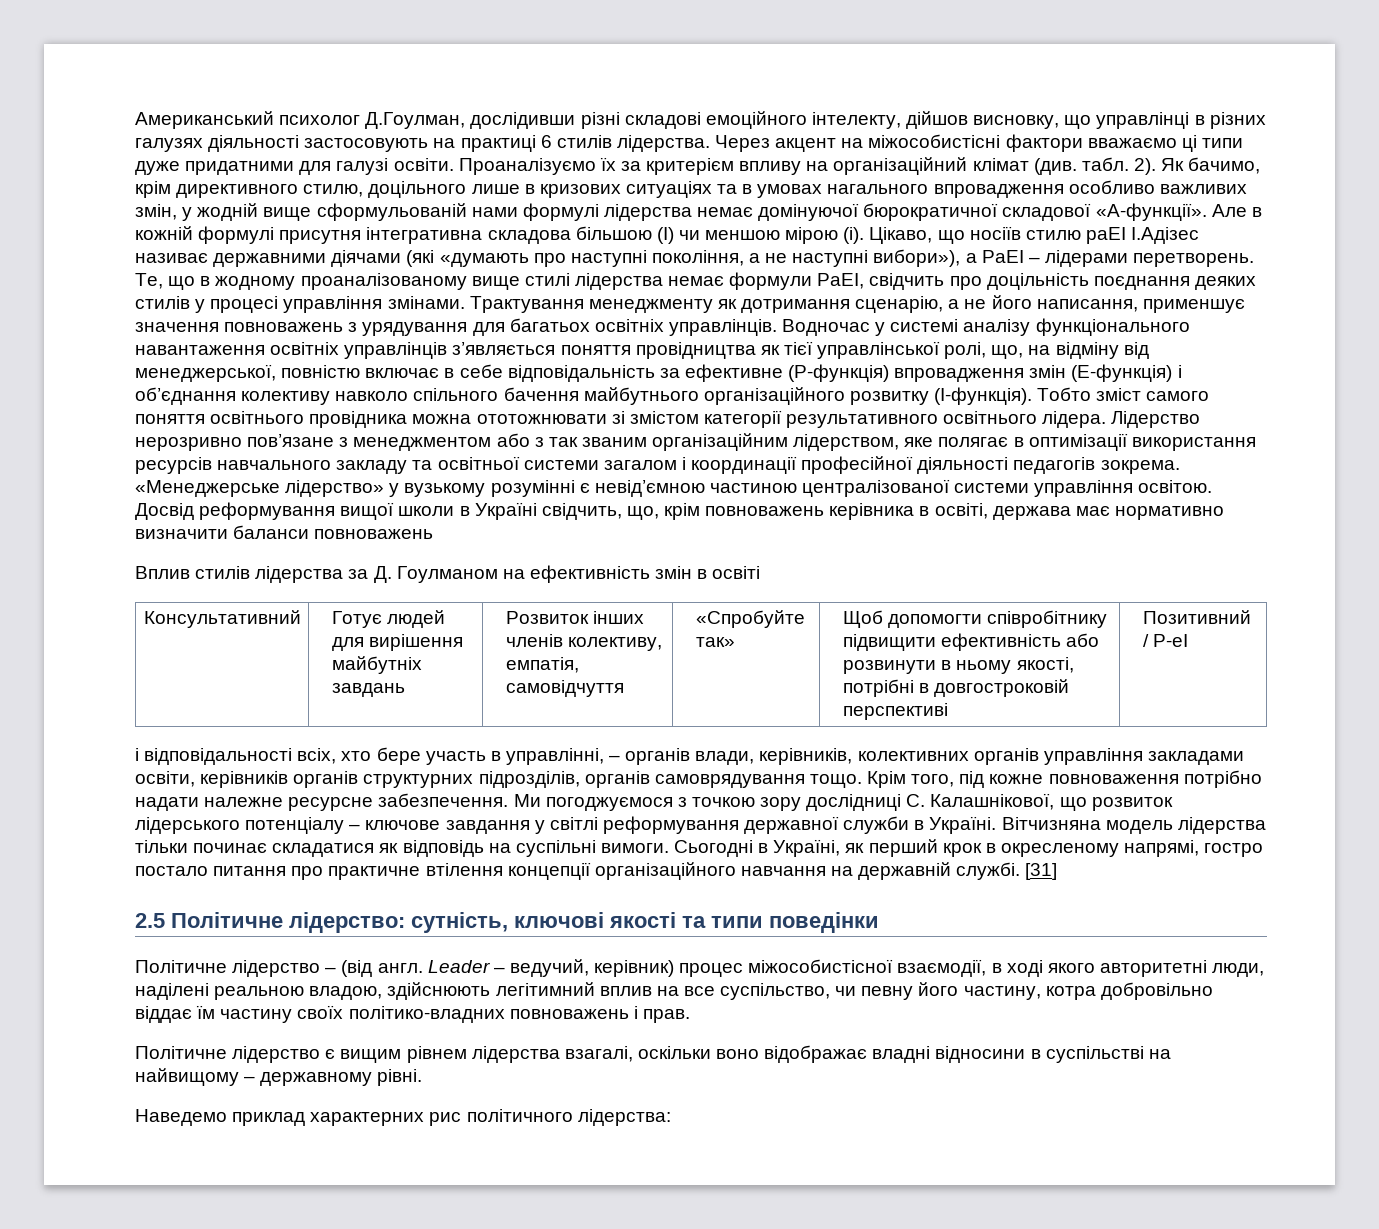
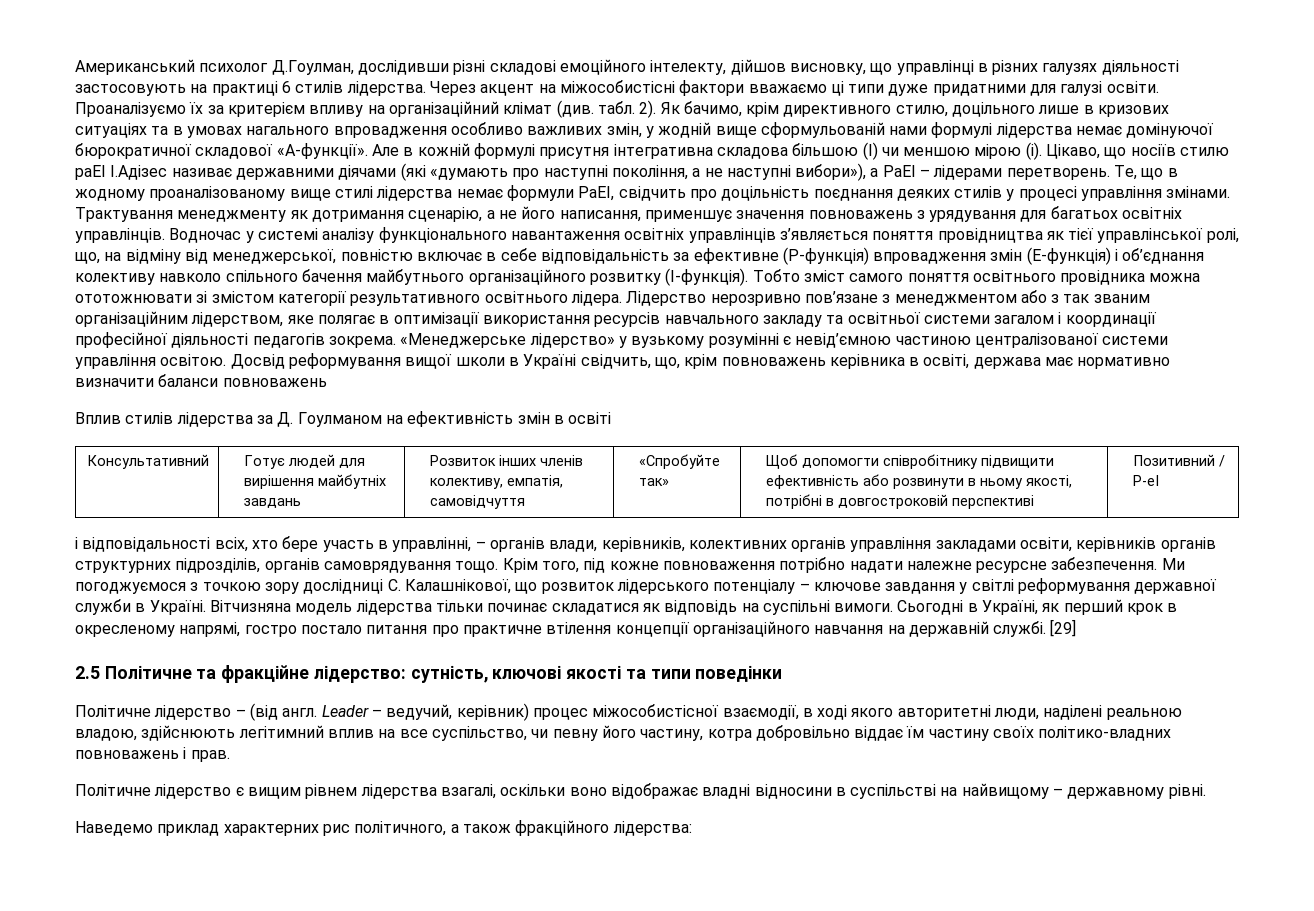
[1025,863,1058,880] [31] -> [1050,619,1077,637] [29]
(283, 920) none -> [196,665,310,683] та фракційне
[466,1109,573,1122] політичного -> [354,820,610,836] політичного, а також фракційного

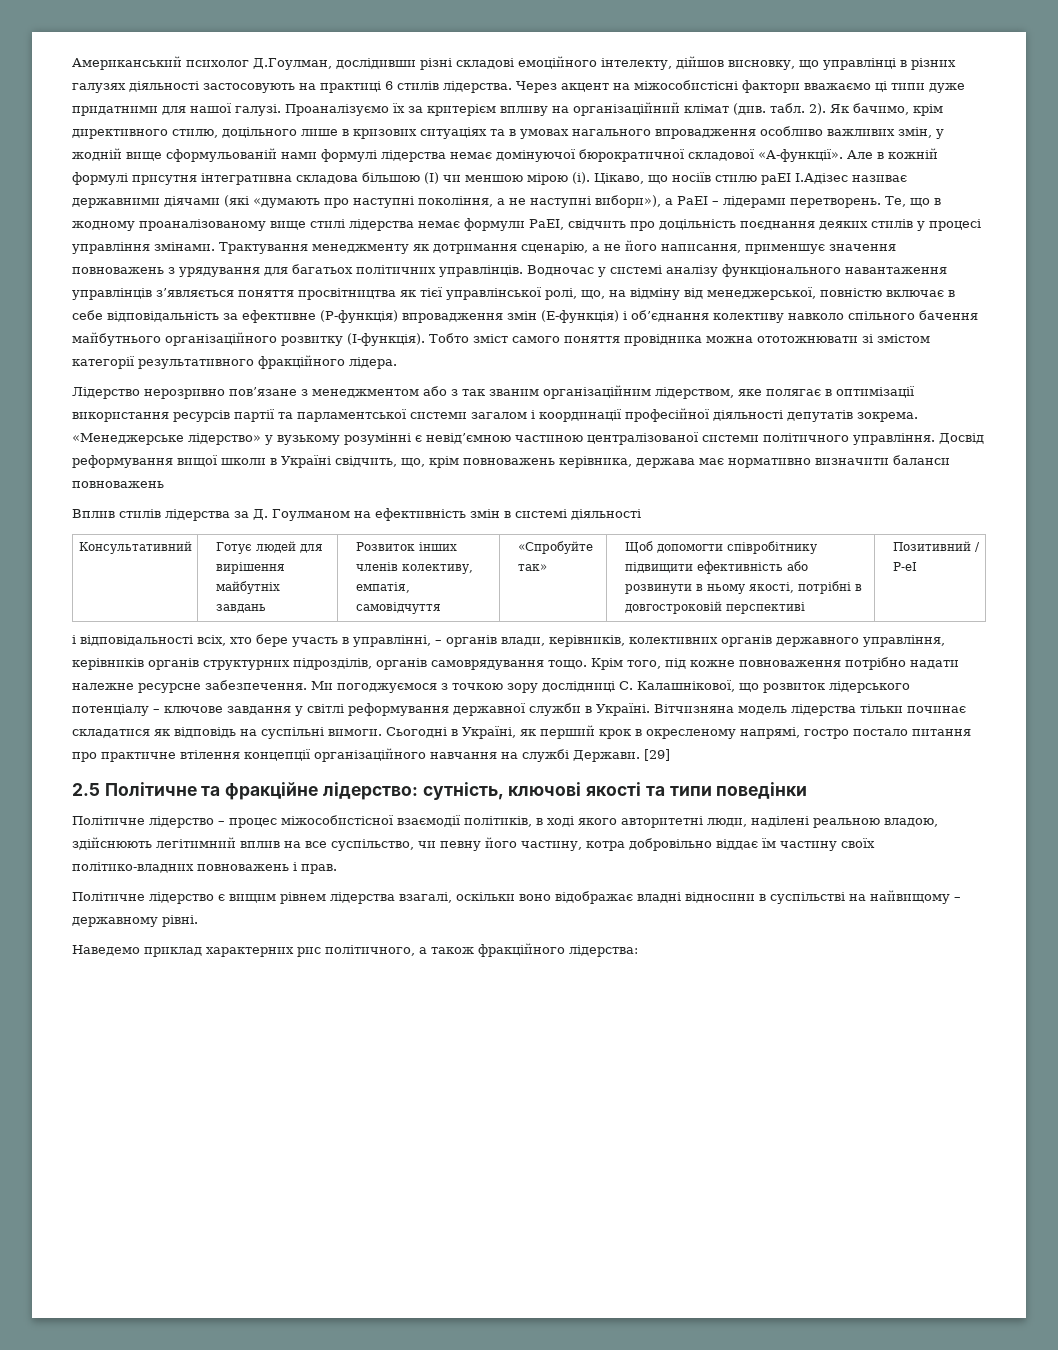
[1060,81,1159,96] галузі освіти. -> [190,103,281,116] нашої галузі.
[1122,207,1183,219] освітніх -> [356,265,436,274] політичних
[624,228,685,240] освітніх -> (947, 270) none
[937,228,1043,243] провідництва -> [298,288,396,300] просвітництва
[972,270,1056,282] освітнього -> (620, 339) none
[484,291,568,303] освітнього -> [258,355,345,369] фракційного
(622, 298) none -> (397, 363) //
[664,312,921,327] навчального закладу та освітньої -> [234,409,407,422] партії та парламентської
[252,333,325,348] педагогів -> [787,410,853,422] депутатів
[75,354,227,369] управління освітою. -> [763,433,935,445] політичного управління.
[829,354,970,369] керівника в освіті, -> [559,456,632,468] керівника,
[568,412,612,424] освіті -> [515,509,641,520] системі діяльності
[850,537,1073,552] управління закладами освіти, -> [776,635,945,647] державного управління,
[908,621,1047,637] державній службі. -> [522,749,640,762] службі Держави.
[249,703,799,721] (від англ. Leader – ведучий, керівник) процес міжособистісної взаємодії, -> [229,815,532,828] процес міжособистісної взаємодії політиків,

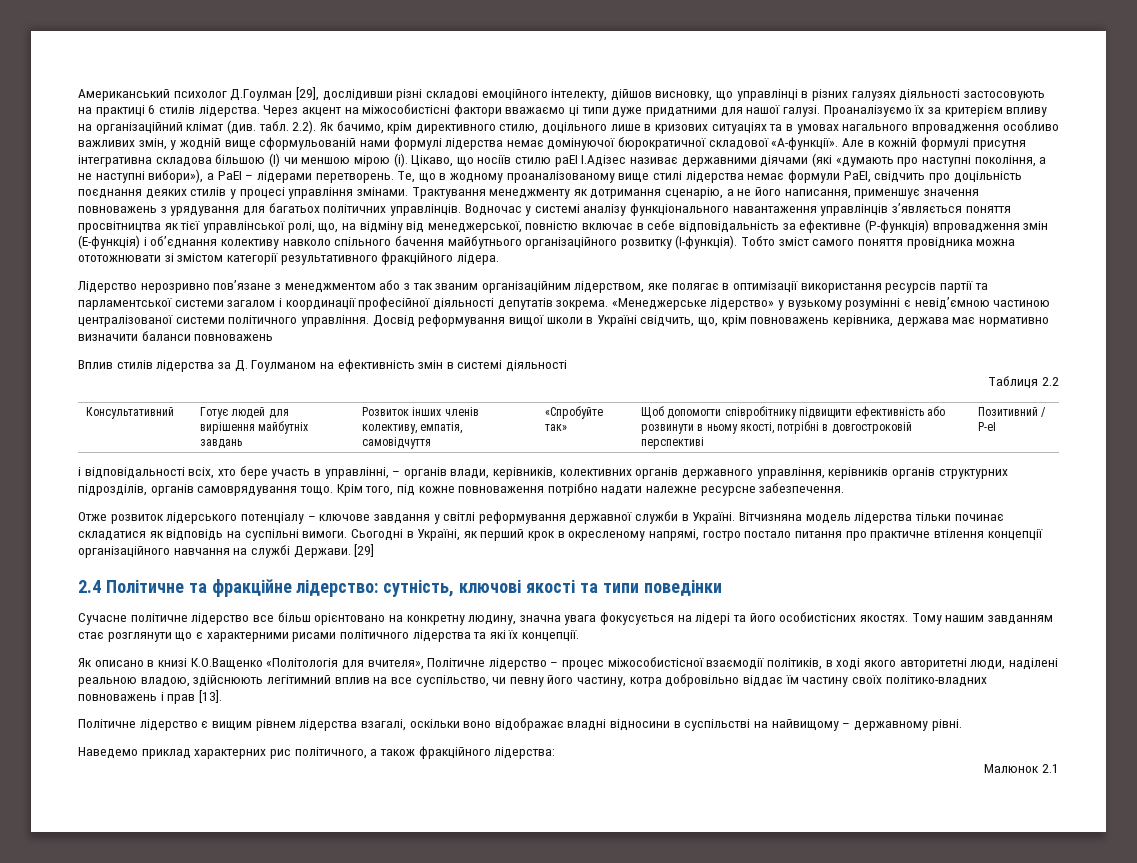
[253,58,332,70] Д.Гоулман, -> [230,87,319,101] Д.Гоулман [29],
[809,103,826,115] 2). -> [292,120,317,134] 2.2).
(641, 514) none -> [988,376,1059,389] // Таблиця 2.2
[311,680,759,693] Ми погоджуємося з точкою зору дослідниці С. Калашнікової, що -> [78,512,107,521] // Отже
[72,783,100,796] 2.5 -> [78,580,101,593] 2.4
(808, 790) none -> [78,612,1053,625] [78,630,580,642] [78,658,424,670] Сучасне політичне лідерство все більш орієнтовано на конкретну людину, значна увага фокусується на лідері та його особистісних якостях. Тому нашим завданням стає розглянути що є характерними рисами політичного лідерства та які їх концепції. // Як описано в книзі К.О.Ващенко «Політологія для вчителя»,
[301,864,337,874] прав. -> [167,690,222,704] прав [13].
(638, 951) none -> [984,764,1059,773] // Малюнок 2.1

